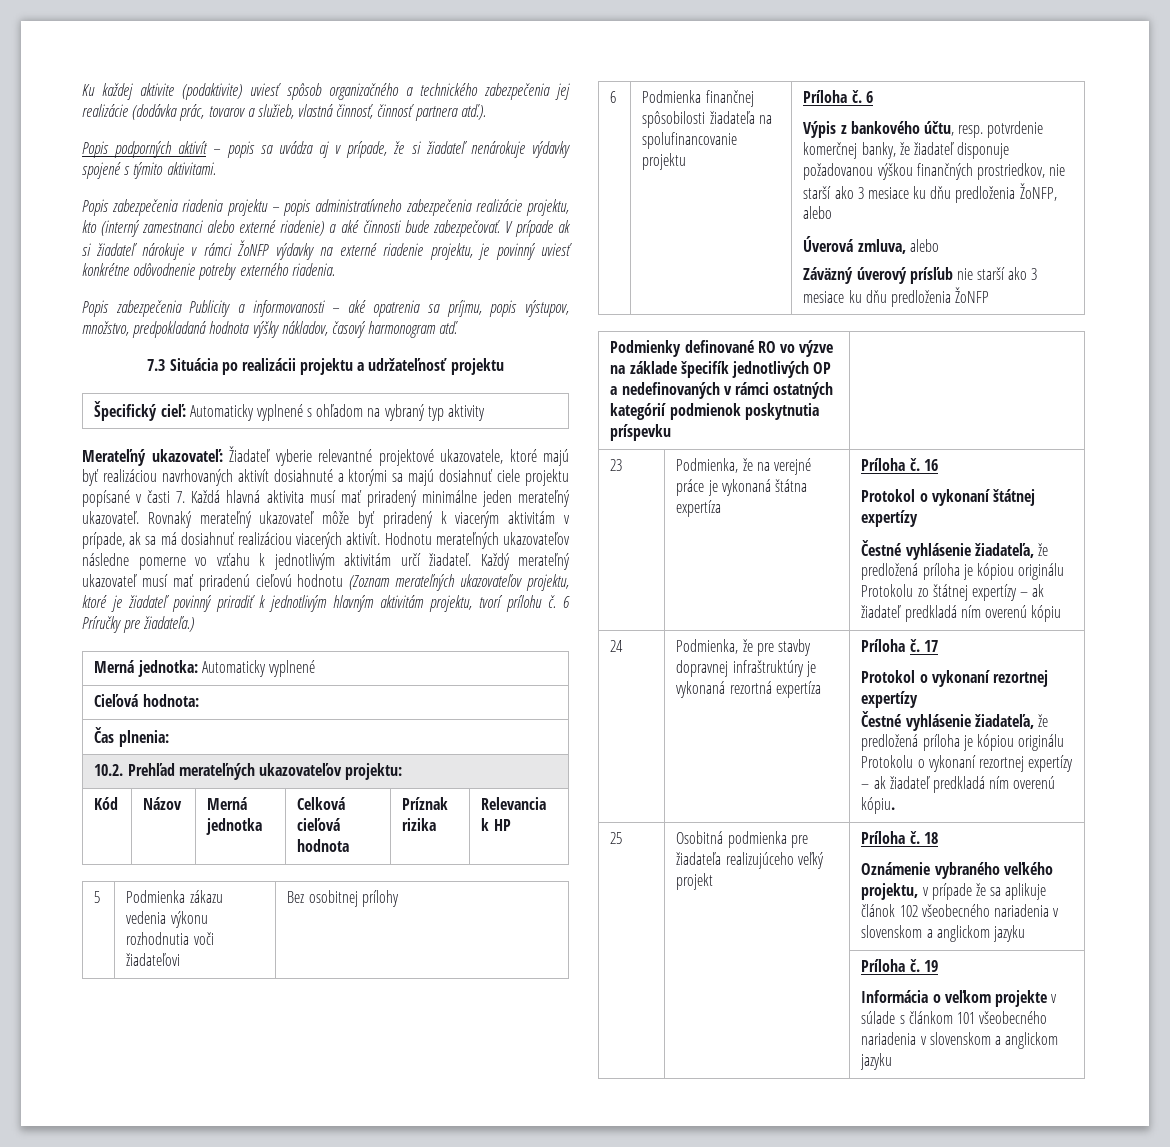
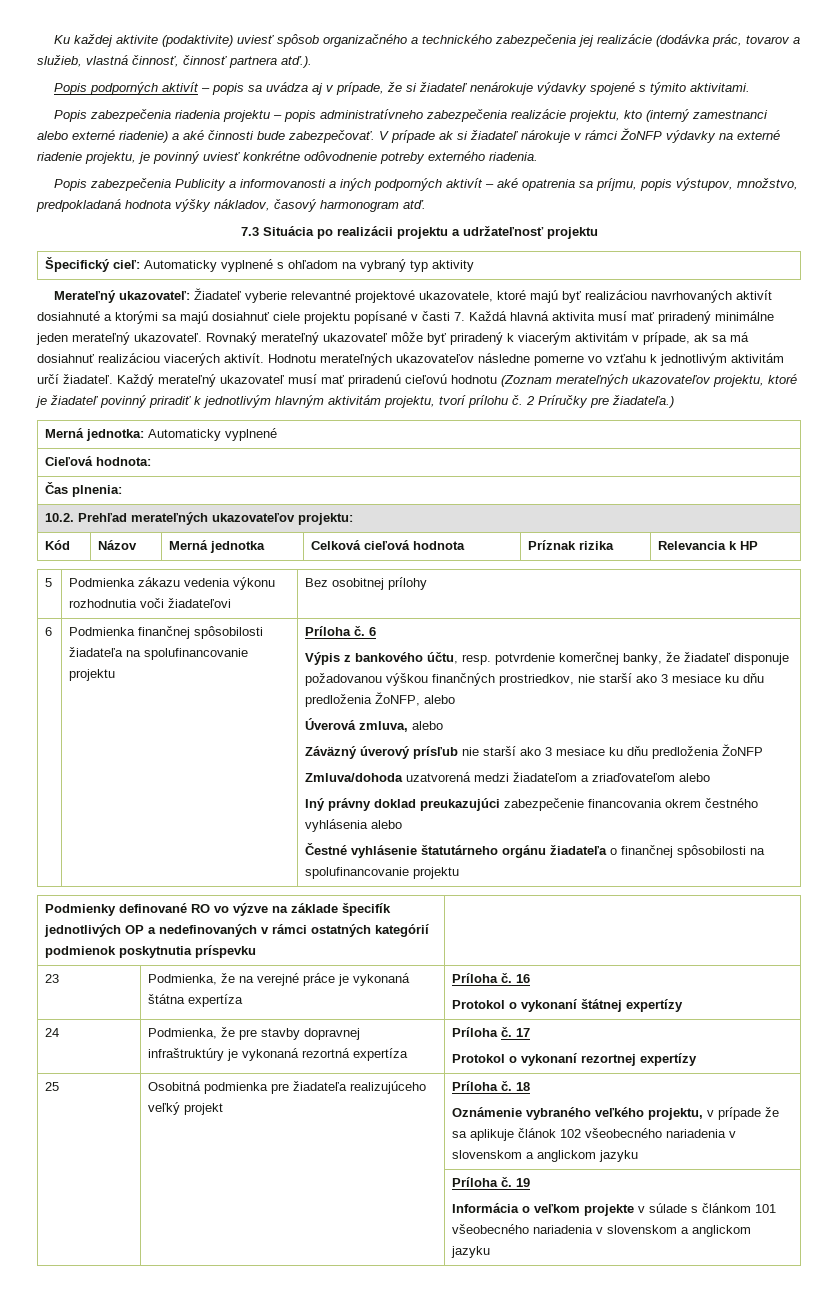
(325, 308) none -> [329,178,484,191] a iných podporných aktivít
[563,596,570,608] 6 -> [526,396,535,405] 2
(990, 295) none -> [305,772,711,782] [305,798,759,811] [305,819,403,832] [305,843,766,858] [305,867,460,879] // Zmluva/dohoda uzatvorená medzi žiadateľom a zriaďovateľom alebo // Iný právny doklad preukazujúci zabezpečenie financovania okrem čestného vyhlásenia alebo // Čestné vyhlásenie štatutárneho orgánu žiadateľa o finančnej spôsobilosti na spolufinancovanie projektu
[861,540,1048,560] [861,563,1065,580] [861,584,1045,601] [861,605,1062,622] // Čestné vyhlásenie žiadateľa, že predložená príloha je kópiou originálu Protokolu zo štátnej expertízy – ak žiadateľ predkladá ním overenú kópiu -> (684, 1005) none
[861,711,1048,731] [861,734,1065,751] [861,755,1074,772] [861,776,1056,793] [861,797,896,814] // Čestné vyhlásenie žiadateľa, že predložená príloha je kópiou originálu Protokolu o vykonaní rezortnej expertízy – ak žiadateľ predkladá ním overenú kópiu. -> (698, 1059) none

